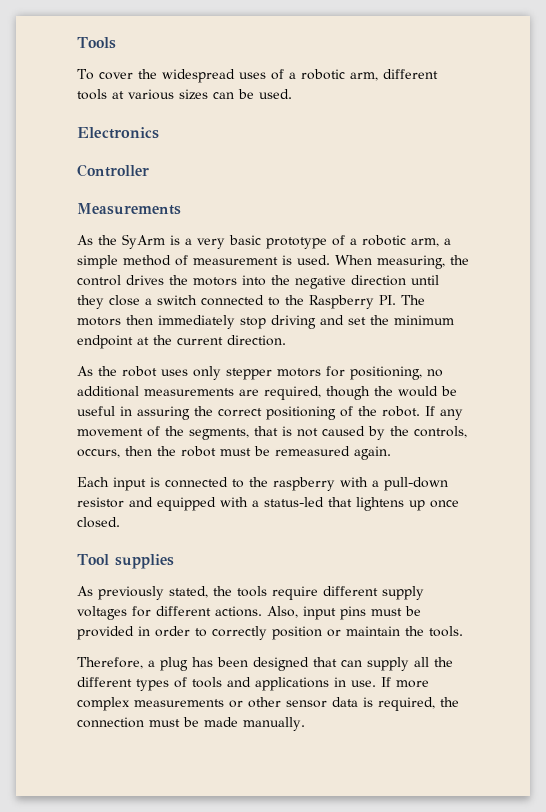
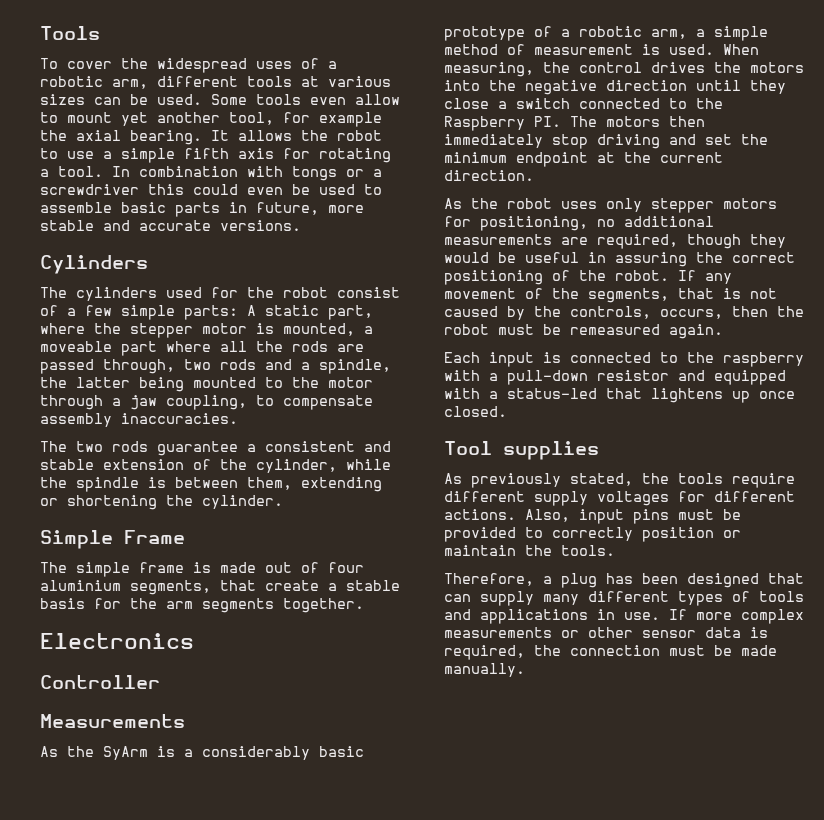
(292, 94) none -> [211,94,400,105] [40,112,382,127] [40,130,382,145] [40,148,391,163] [40,166,382,181] [40,184,382,195] [40,202,364,217] [40,220,301,231] [40,255,148,274] [40,287,400,301] [40,305,373,320] [40,323,373,338] [40,341,364,356] [40,359,391,374] [40,377,373,392] [40,395,373,410] [40,413,238,427] [40,441,391,456] [40,459,391,473] [40,477,382,492] [40,495,283,510] [40,530,185,549] [40,562,364,577] [40,580,400,595] [40,598,364,613] Some tools even allow to mount yet another tool, for example the axial bearing. It allows the robot to use a simple fifth axis for rotating a tool. In combination with tongs or a screwdriver this could even be used to assemble basic parts in future, more stable and accurate versions. // Cylinders // The cylinders used for the robot consist of a few simple parts: A static part, where the stepper motor is mounted, a moveable part where all the rods are passed through, two rods and a spindle, the latter being mounted to the motor through a jaw coupling, to compensate assembly inaccuracies. // The two rods guarantee a consistent and stable extension of the cylinder, while the spindle is between them, extending or shortening the cylinder. // Simple Frame // The simple frame is made out of four aluminium segments, that create a stable basis for the arm segments together.
[197,238,225,249] very -> [202,746,310,760] considerably
[374,386,393,396] the -> [750,234,786,248] they
[138,626,190,637] in order -> (516, 534) none
[414,657,453,667] all the -> [543,594,579,605] many

